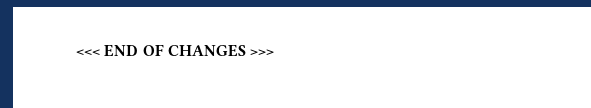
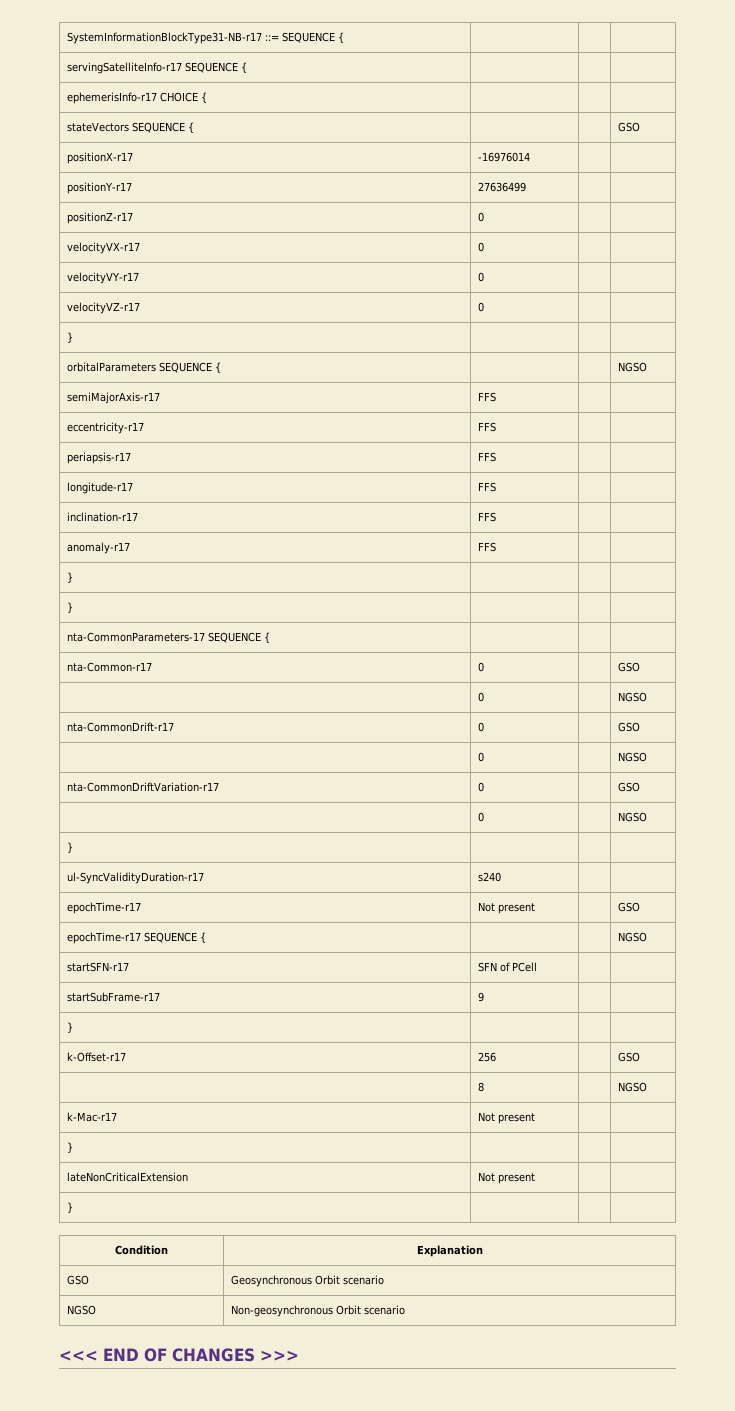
(76, 52) none -> [67,32,345,44] [67,62,248,74] [67,92,208,104] [67,122,195,133] [618,122,641,132] [67,152,134,164] [478,152,531,162] [67,182,133,194] [478,182,527,192] [67,212,134,224] [478,212,485,222] [67,242,141,254] [478,242,485,252] [67,272,140,284] [478,272,485,282] [67,302,141,314] [478,302,485,312] [67,332,74,343] [67,362,222,373] [618,362,648,372] [67,392,161,404] [478,392,497,402] [67,422,145,434] [478,422,497,432] [67,452,132,464] [478,452,497,462] [67,482,134,494] [478,482,497,492] [67,512,139,522] [478,512,497,522] [67,542,131,554] [478,542,497,552] [67,572,74,583] [67,602,74,613] [67,632,271,643] [67,662,153,672] [478,662,485,672] [618,662,641,672] [478,692,485,702] [618,692,648,702] [67,722,175,732] [478,722,485,732] [618,722,641,732] [478,752,485,762] [618,752,648,762] [67,782,220,792] [478,782,485,792] [618,782,641,792] [478,812,485,822] [618,812,648,822] [67,842,74,853] [67,872,205,884] [478,872,502,882] [67,902,142,914] [478,902,536,914] [618,902,641,912] [67,932,207,944] [618,932,648,942] [67,962,130,972] [478,962,538,972] [67,992,161,1002] [478,992,485,1002] [67,1022,74,1033] [67,1052,127,1062] [478,1052,497,1062] [618,1052,641,1062] [478,1082,485,1092] [618,1082,648,1092] [67,1112,118,1122] [478,1112,536,1124] [67,1142,74,1153] [67,1172,189,1182] [478,1172,536,1184] [67,1202,74,1213] [115,1245,168,1255] [416,1245,483,1257] [67,1275,90,1285] [231,1275,385,1287] [67,1305,97,1315] [231,1305,406,1317] SystemInformationBlockType31-NB-r17 ::= SEQUENCE { | | | // servingSatelliteInfo-r17 SEQUENCE { | | | // ephemerisInfo-r17 CHOICE { | | | // stateVectors SEQUENCE { | | | GSO // positionX-r17 | -16976014 | | // positionY-r17 | 27636499 | | // positionZ-r17 | 0 | | // velocityVX-r17 | 0 | | // velocityVY-r17 | 0 | | // velocityVZ-r17 | 0 | | // } | | | // orbitalParameters SEQUENCE { | | | NGSO // semiMajorAxis-r17 | FFS | | // eccentricity-r17 | FFS | | // periapsis-r17 | FFS | | // longitude-r17 | FFS | | // inclination-r17 | FFS | | // anomaly-r17 | FFS | | // } | | | // } | | | // nta-CommonParameters-17 SEQUENCE { | | | // nta-Common-r17 | 0 | | GSO // | 0 | | NGSO // nta-CommonDrift-r17 | 0 | | GSO // | 0 | | NGSO // nta-CommonDriftVariation-r17 | 0 | | GSO // | 0 | | NGSO // } | | | // ul-SyncValidityDuration-r17 | s240 | | // epochTime-r17 | Not present | | GSO // epochTime-r17 SEQUENCE { | | | NGSO // startSFN-r17 | SFN of PCell | | // startSubFrame-r17 | 9 | | // } | | | // k-Offset-r17 | 256 | | GSO // | 8 | | NGSO // k-Mac-r17 | Not present | | // } | | | // lateNonCriticalExtension | Not present | | // } | | | // Condition | Explanation // GSO | Geosynchronous Orbit scenario // NGSO | Non-geosynchronous Orbit scenario //

